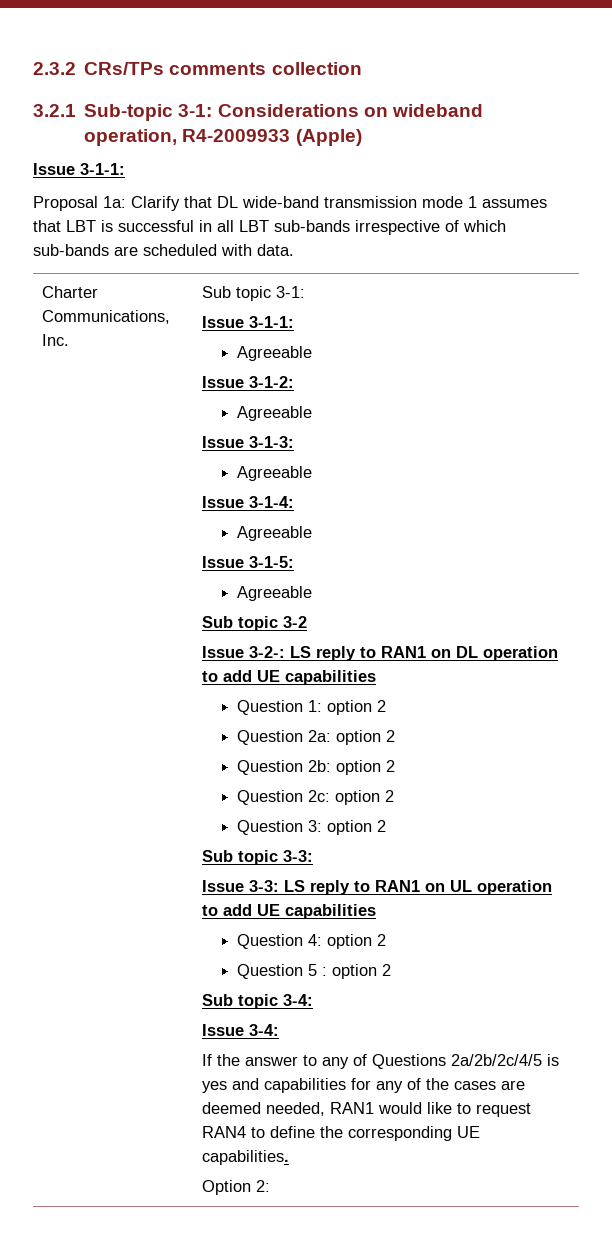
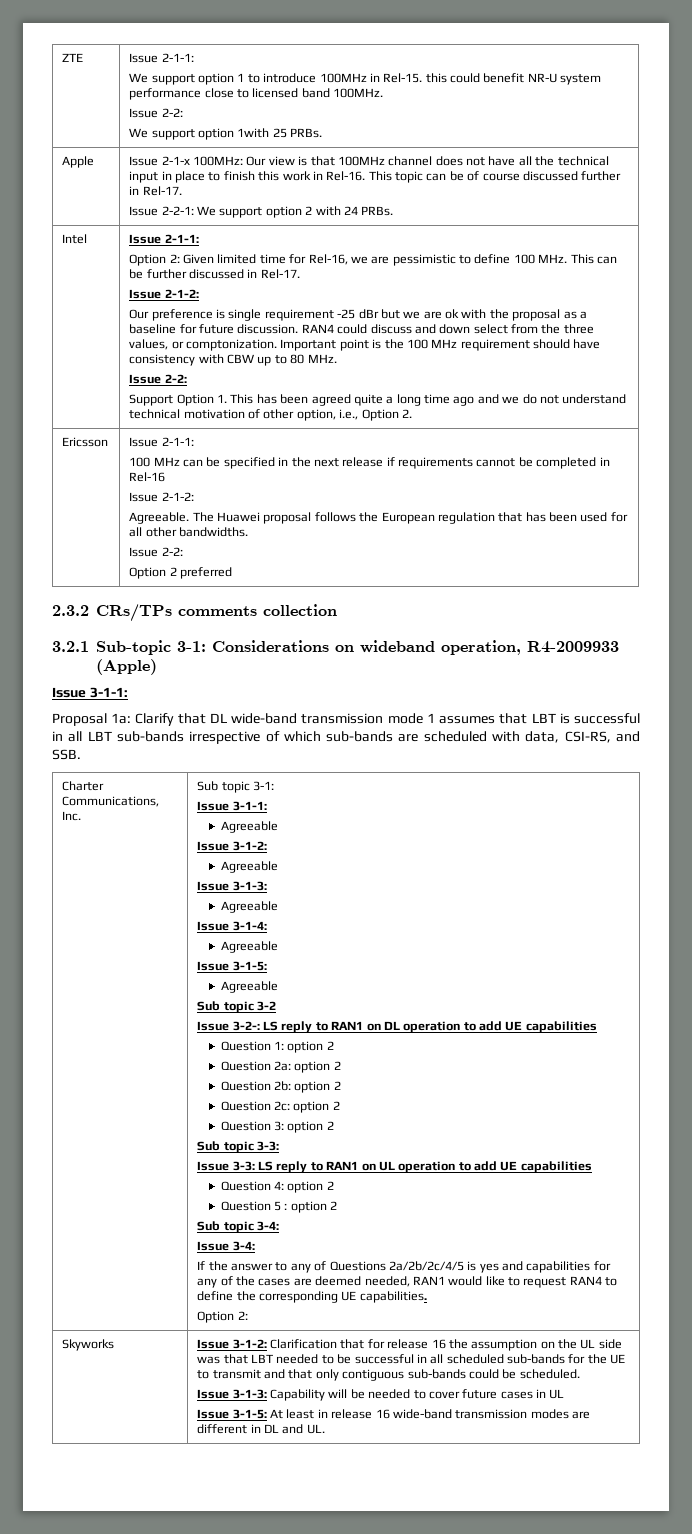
(33, 68) none -> [62,53,84,62] [129,53,194,63] [129,73,602,85] [129,88,384,100] [129,108,183,118] [129,128,323,140] [62,156,95,168] [129,156,609,166] [129,171,622,183] [129,186,182,196] [129,206,394,218] [62,234,88,244] [129,234,199,244] [129,254,617,266] [129,269,300,279] [129,289,199,299] [129,309,587,321] [129,324,594,334] [129,339,601,351] [129,354,337,366] [129,374,187,384] [129,394,627,406] [129,409,412,421] [62,437,109,447] [129,437,194,447] [129,457,610,469] [129,472,166,482] [129,492,194,502] [129,512,628,524] [129,527,249,537] [129,547,183,557] [129,567,233,579] ZTE | Issue 2-1-1: // We support option 1 to introduce 100MHz in Rel-15. this could benefit NR-U system performance close to licensed band 100MHz. // Issue 2-2: // We support option 1with 25 PRBs. // Apple | Issue 2-1-x 100MHz: Our view is that 100MHz channel does not have all the technical input in place to finish this work in Rel-16. This topic can be of course discussed further in Rel-17. // Issue 2-2-1: We support option 2 with 24 PRBs. // Intel | Issue 2-1-1: // Option 2: Given limited time for Rel-16, we are pessimistic to define 100 MHz. This can be further discussed in Rel-17. // Issue 2-1-2: // Our preference is single requirement -25 dBr but we are ok with the proposal as a baseline for future discussion. RAN4 could discuss and down select from the three values, or comptonization. Important point is the 100 MHz requirement should have consistency with CBW up to 80 MHz. // Issue 2-2: // Support Option 1. This has been agreed quite a long time ago and we do not understand technical motivation of other option, i.e., Option 2. // Ericsson | Issue 2-1-1: // 100 MHz can be specified in the next release if requirements cannot be completed in Rel-16 // Issue 2-1-2: // Agreeable. The Huawei proposal follows the European regulation that has been used for all other bandwidths. // Issue 2-2: // Option 2 preferred //
[257,244,294,256] data. -> [525,731,641,743] [52,749,81,760] data, CSI-RS, and SSB.
(271, 1186) none -> [62,1339,115,1351] [197,1339,622,1351] [197,1354,626,1364] [197,1369,580,1381] [197,1389,565,1401] [197,1409,591,1419] [197,1424,325,1434] // Skyworks | Issue 3-1-2: Clarification that for release 16 the assumption on the UL side was that LBT needed to be successful in all scheduled sub-bands for the UE to transmit and that only contiguous sub-bands could be scheduled. // Issue 3-1-3: Capability will be needed to cover future cases in UL // Issue 3-1-5: At least in release 16 wide-band transmission modes are different in DL and UL.

